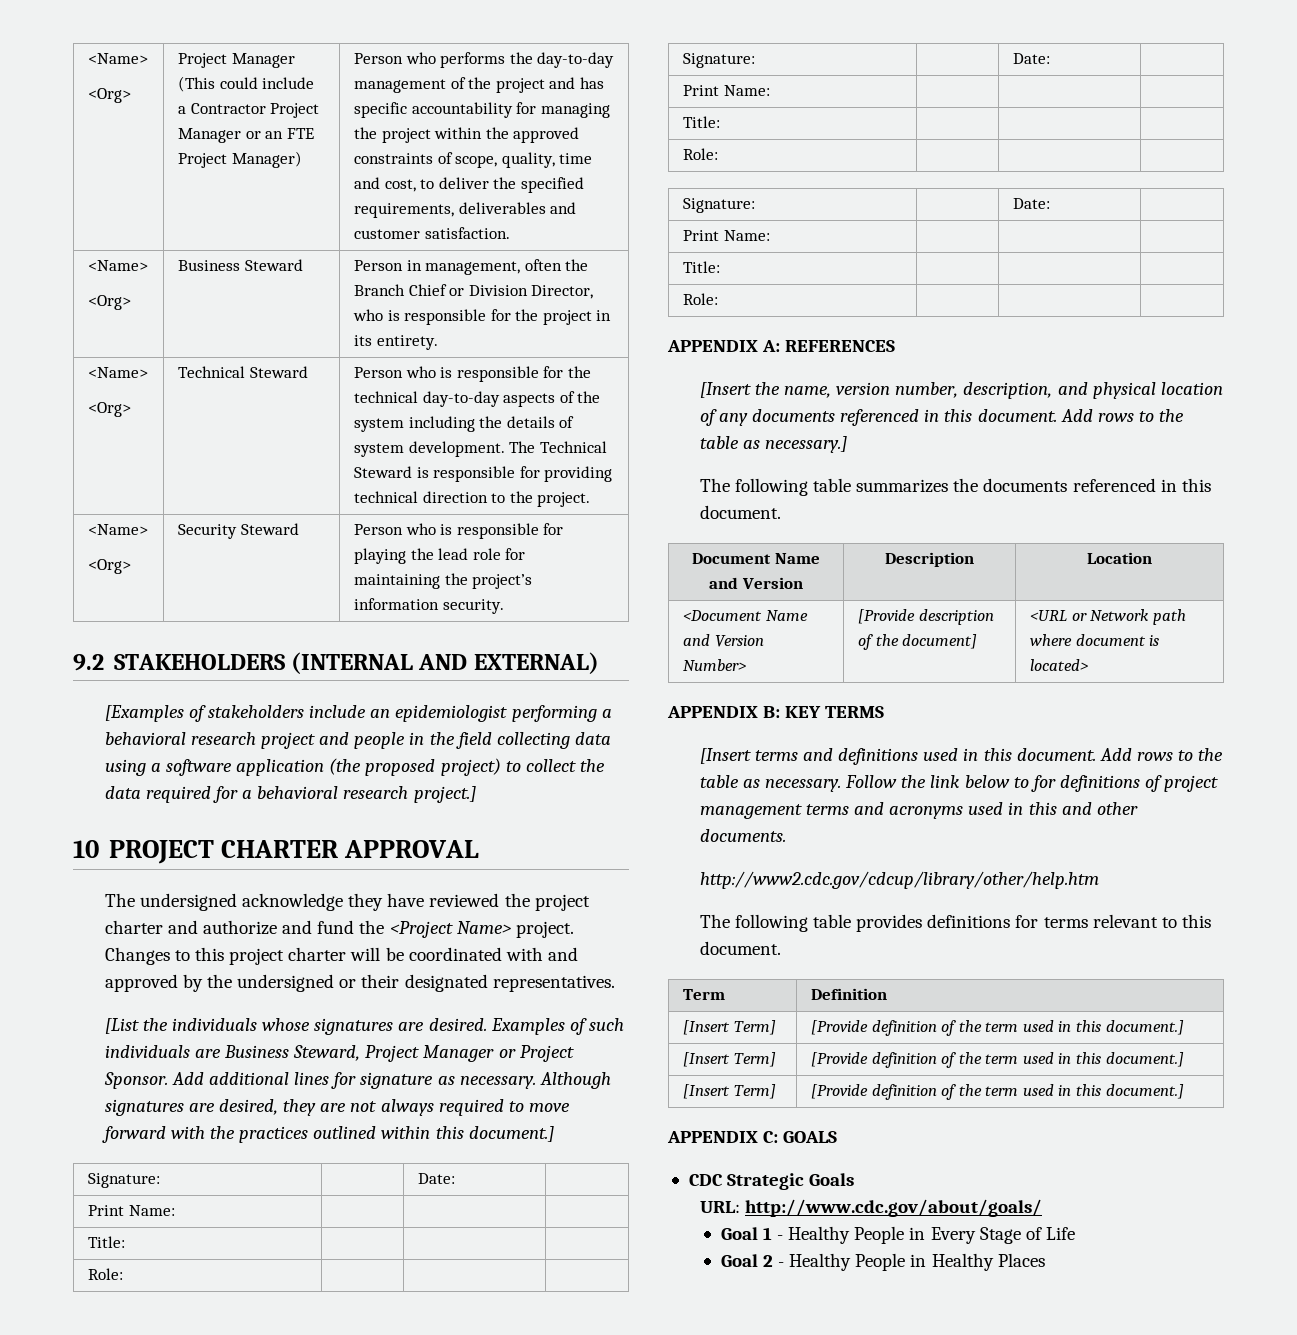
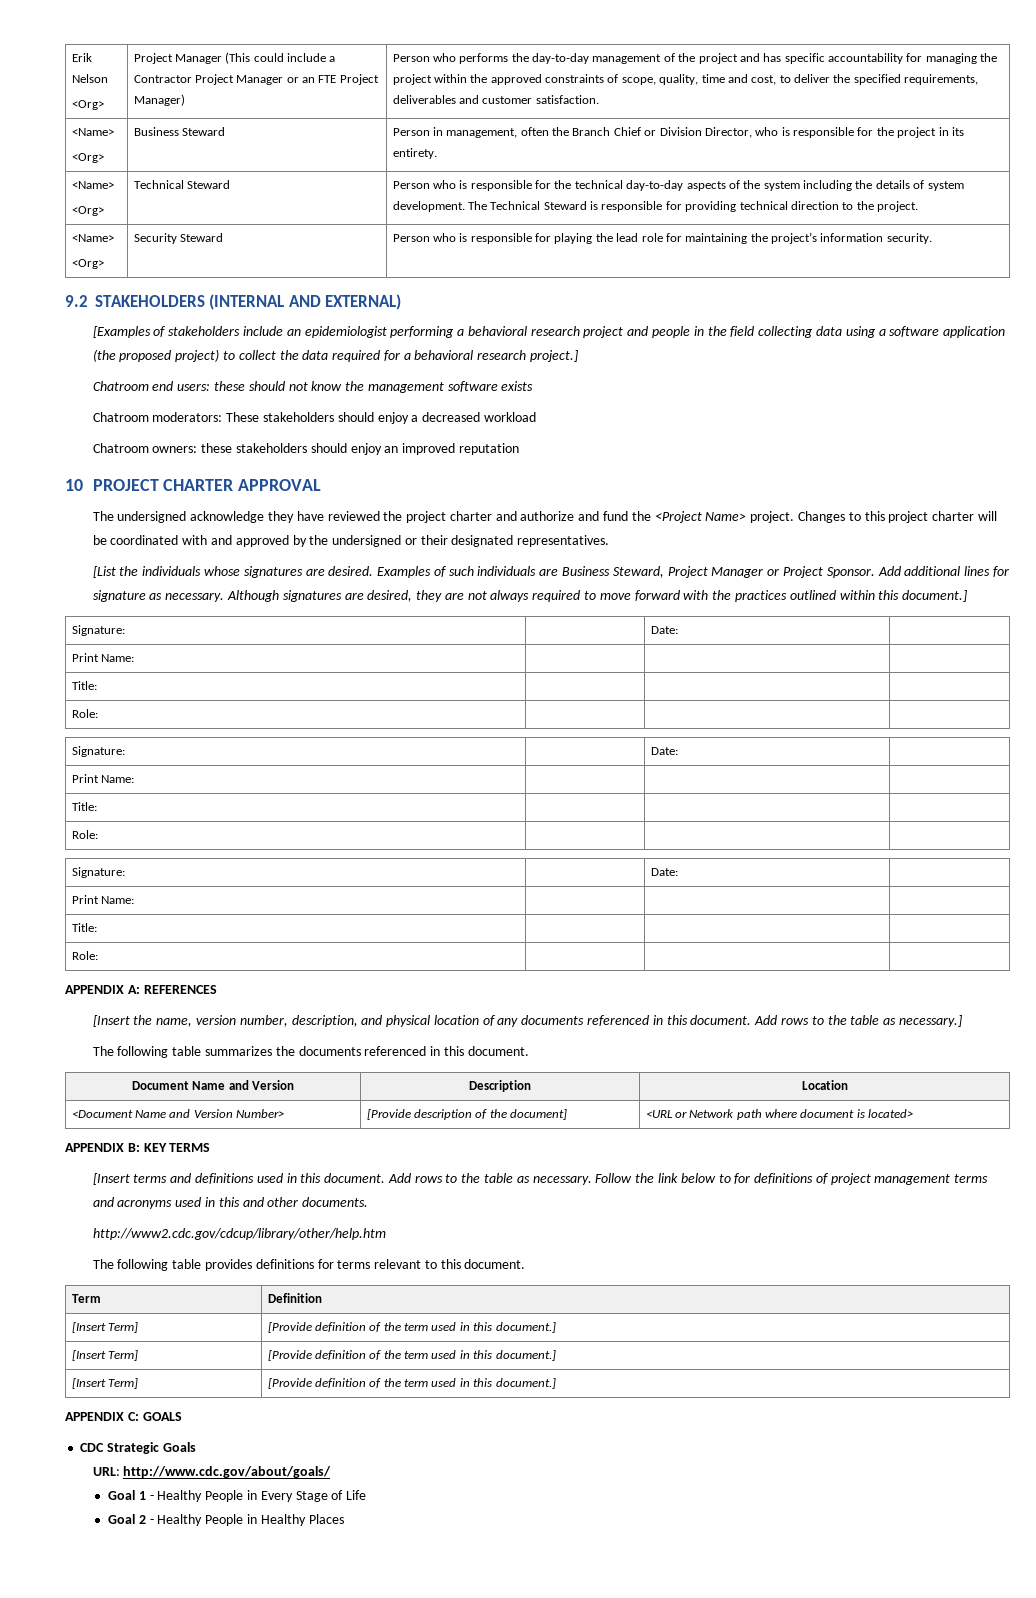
[87,53,148,64] <Name> -> [71,53,92,62] [71,74,108,83] Erik Nelson
(476, 794) none -> [92,381,534,393] [92,412,536,424] [92,443,519,455] // Chatroom end users: these should not know the management software exists // Chatroom moderators: These stakeholders should enjoy a decreased workload // Chatroom owners: these stakeholders should enjoy an improved reputation

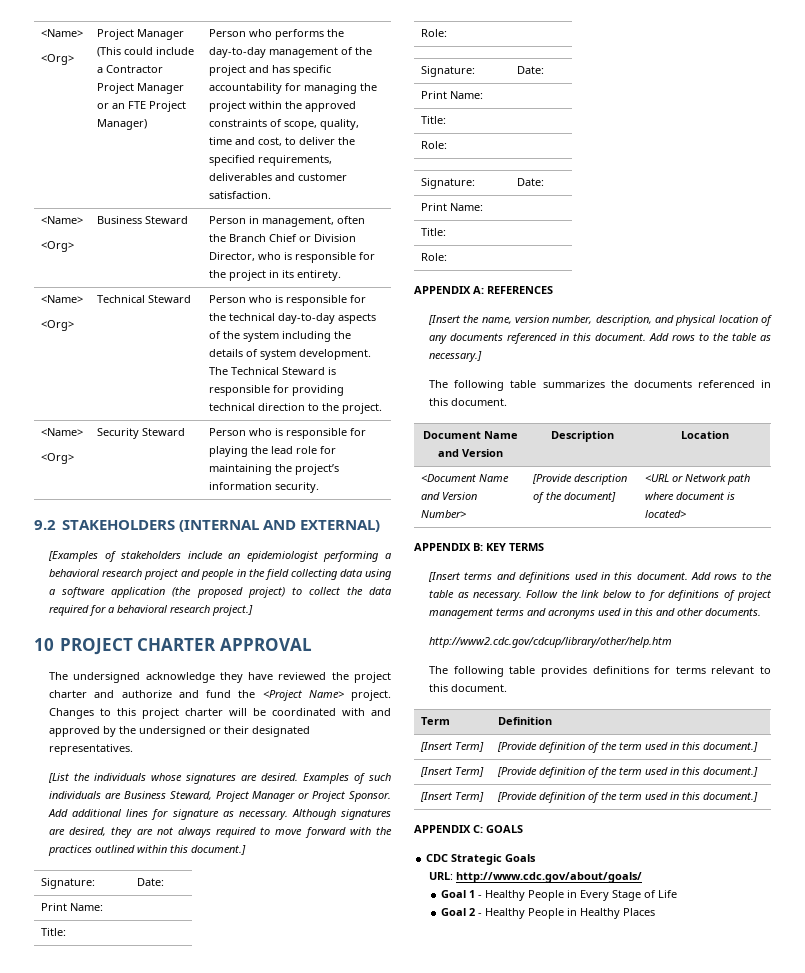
[71,53,92,62] [71,74,108,83] Erik Nelson -> [40,29,83,37] <Name>
[92,381,534,393] [92,412,536,424] [92,443,519,455] // Chatroom end users: these should not know the management software exists // Chatroom moderators: These stakeholders should enjoy a decreased workload // Chatroom owners: these stakeholders should enjoy an improved reputation -> (254, 610) none

